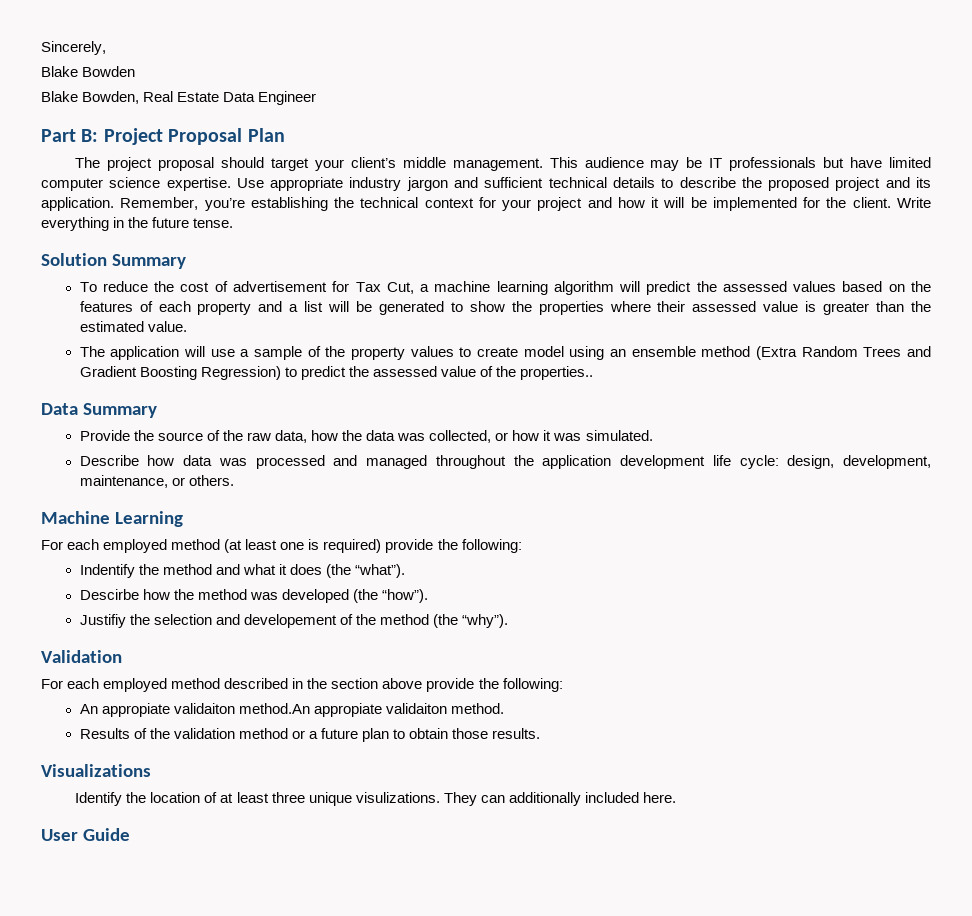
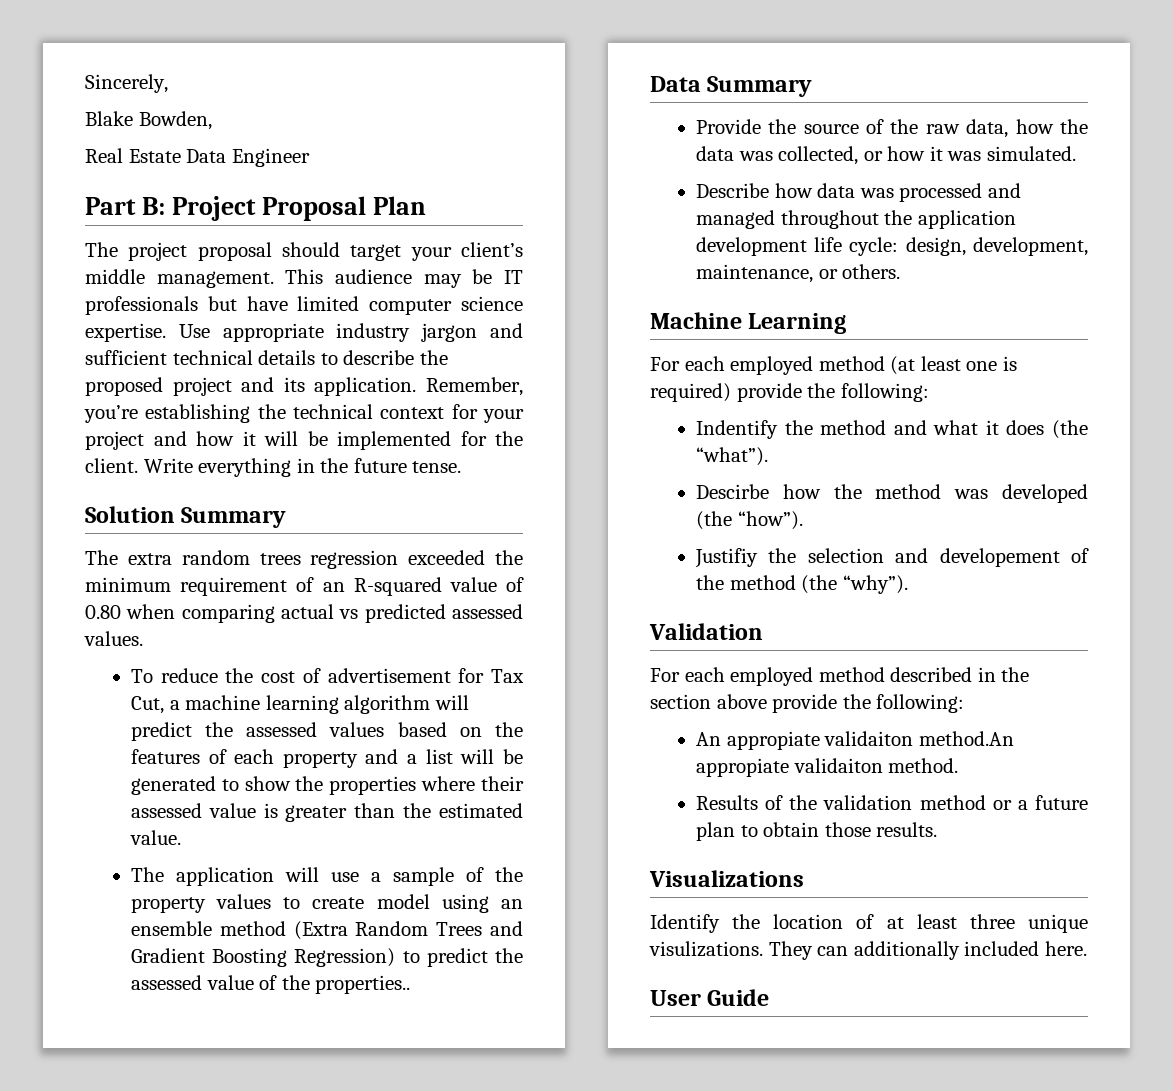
[82,66,136,77] [41,91,140,104] Bowden // Blake Bowden, -> [138,111,212,130] Bowden, //
(186, 261) none -> [85,550,523,569] [85,577,524,596] [85,604,523,623] [84,631,143,646] // The extra random trees regression exceeded the minimum requirement of an R-squared value of 0.80 when comparing actual vs predicted assessed values.

